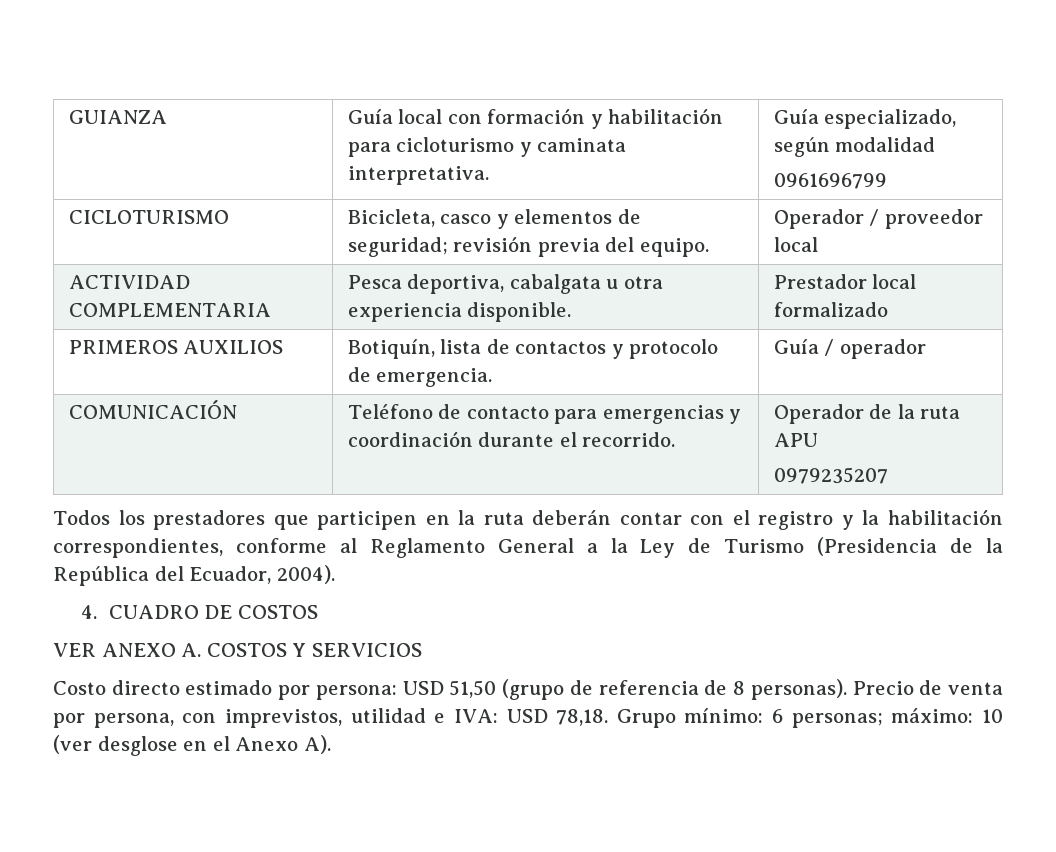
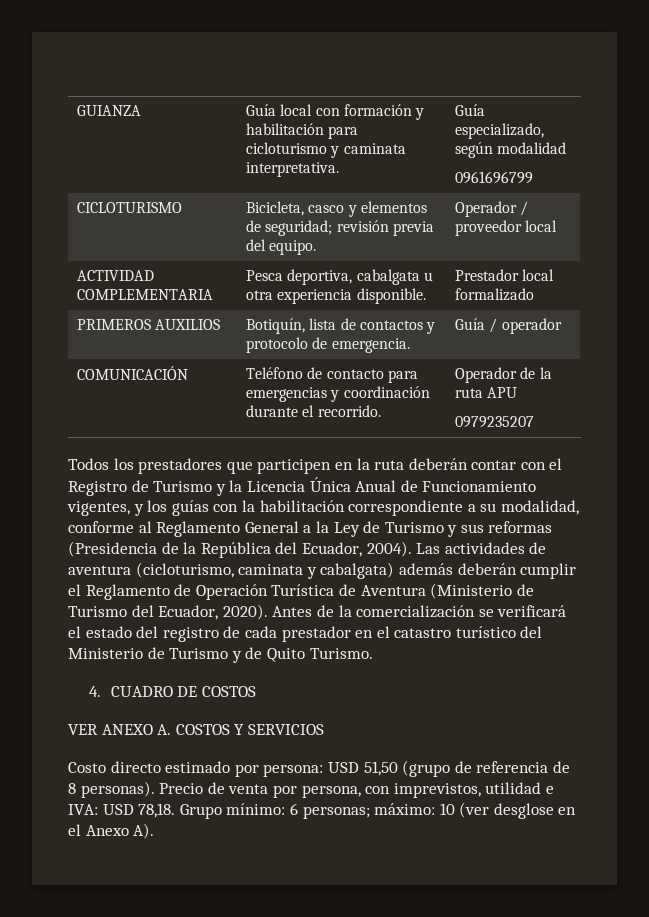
[758,509,1003,530] [53,538,223,558] registro y la habilitación correspondientes, -> [68,477,537,496] [67,500,579,516] Registro de Turismo y la Licencia Única Anual de Funcionamiento vigentes, y los guías con la habilitación correspondiente a su modalidad,
(805, 546) none -> [447,521,553,537] y sus reformas
(335, 574) none -> [416,542,547,554] [68,562,577,579] [68,583,534,600] [68,604,567,620] [68,626,543,642] [68,647,373,663] Las actividades de aventura (cicloturismo, caminata y cabalgata) además deberán cumplir el Reglamento de Operación Turística de Aventura (Ministerio de Turismo del Ecuador, 2020). Antes de la comercialización se verificará el estado del registro de cada prestador en el catastro turístico del Ministerio de Turismo y de Quito Turismo.

